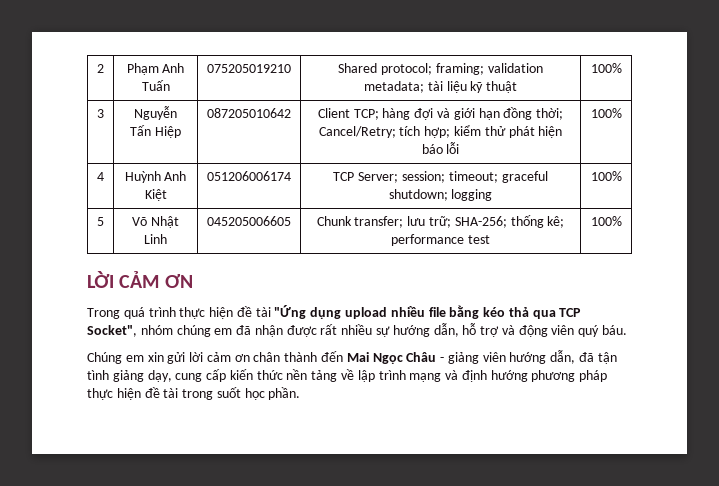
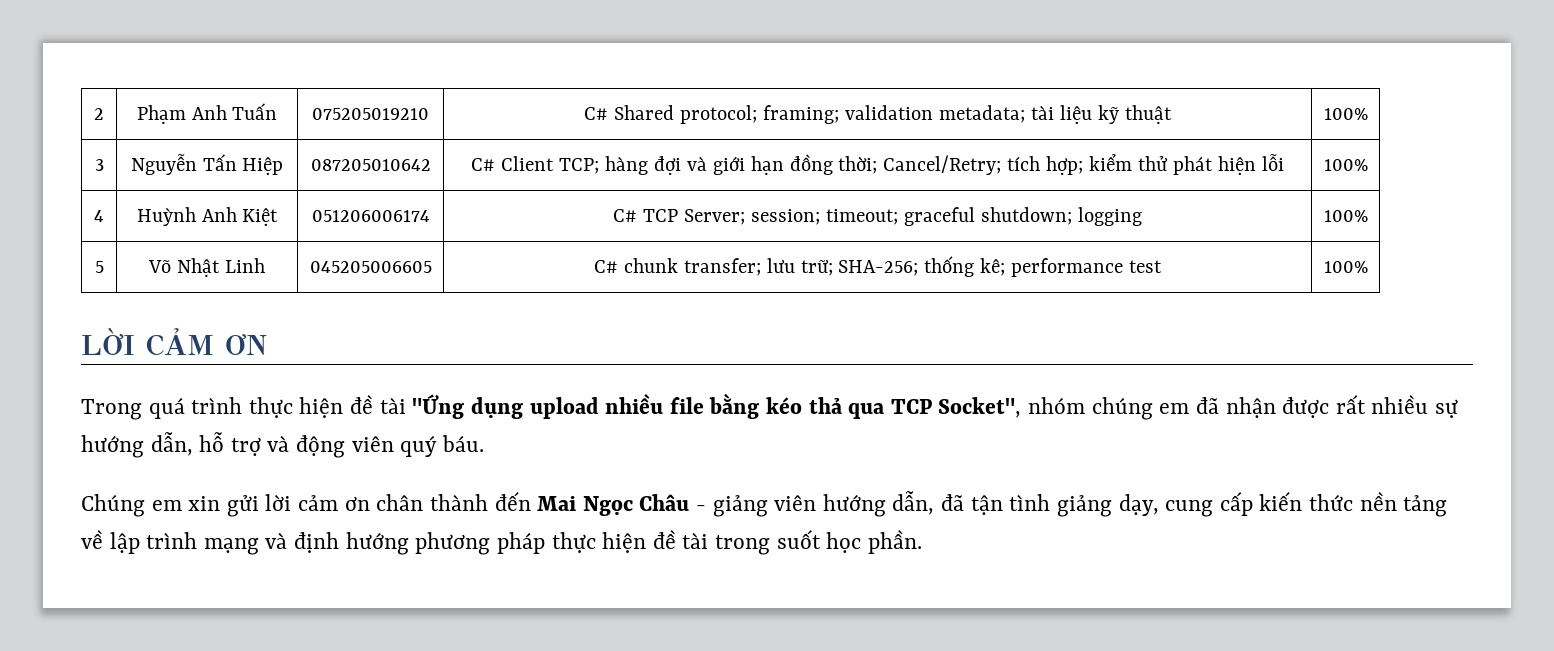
(291, 68) none -> [584,107,609,120] C#
(291, 113) none -> [471,158,496,171] C#
[421,144,443,154] báo -> (1257, 165) none
(291, 176) none -> [613,209,638,222] C#
[316,216,352,226] Chunk -> [593,258,678,273] C# chunk

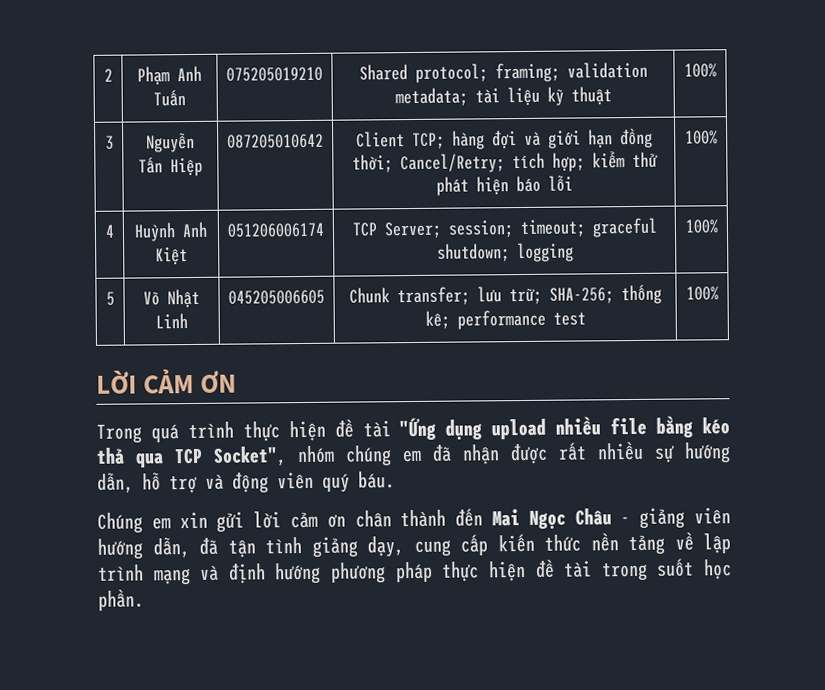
[584,107,609,120] C# -> (323, 74) none
[471,158,496,171] C# -> (324, 141) none
(1257, 165) none -> [515,175,541,193] báo
[613,209,638,222] C# -> (325, 230) none
[593,258,678,273] C# chunk -> [348,287,390,304] Chunk

